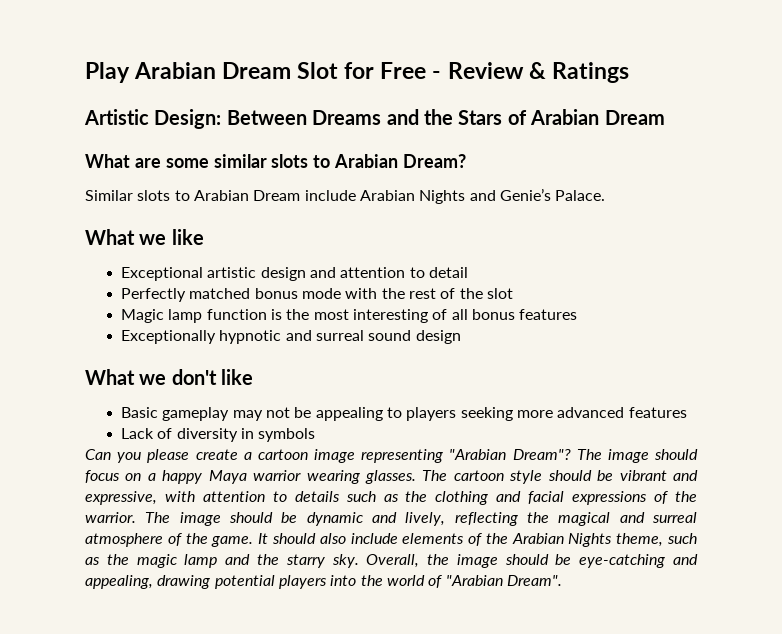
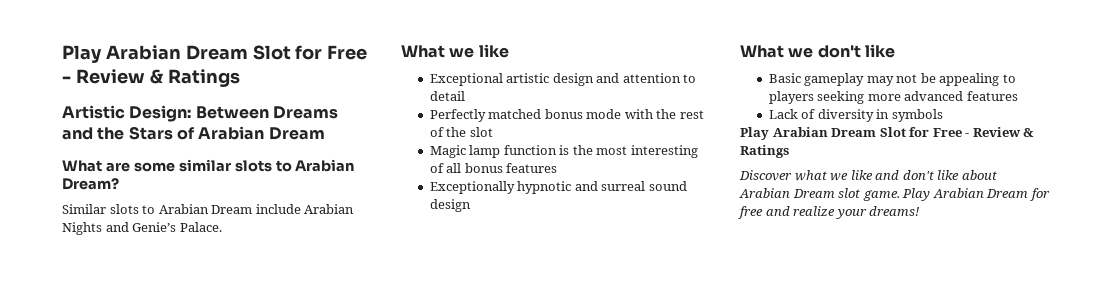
[85,449,698,463] [85,470,699,484] [85,491,697,505] [85,512,697,526] [85,533,697,547] [85,554,698,568] [85,575,562,589] Can you please create a cartoon image representing "Arabian Dream"? The image should focus on a happy Maya warrior wearing glasses. The cartoon style should be vibrant and expressive, with attention to details such as the clothing and facial expressions of the warrior. The image should be dynamic and lively, reflecting the magical and surreal atmosphere of the game. It should also include elements of the Arabian Nights theme, such as the magic lamp and the starry sky. Overall, the image should be eye-catching and appealing, drawing potential players into the world of "Arabian Dream". -> [740,127,1035,140] [740,145,789,158] [739,170,997,181] [739,188,1050,201] [738,206,921,219] Play Arabian Dream Slot for Free - Review & Ratings // Discover what we like and don't like about Arabian Dream slot game. Play Arabian Dream for free and realize your dreams!

